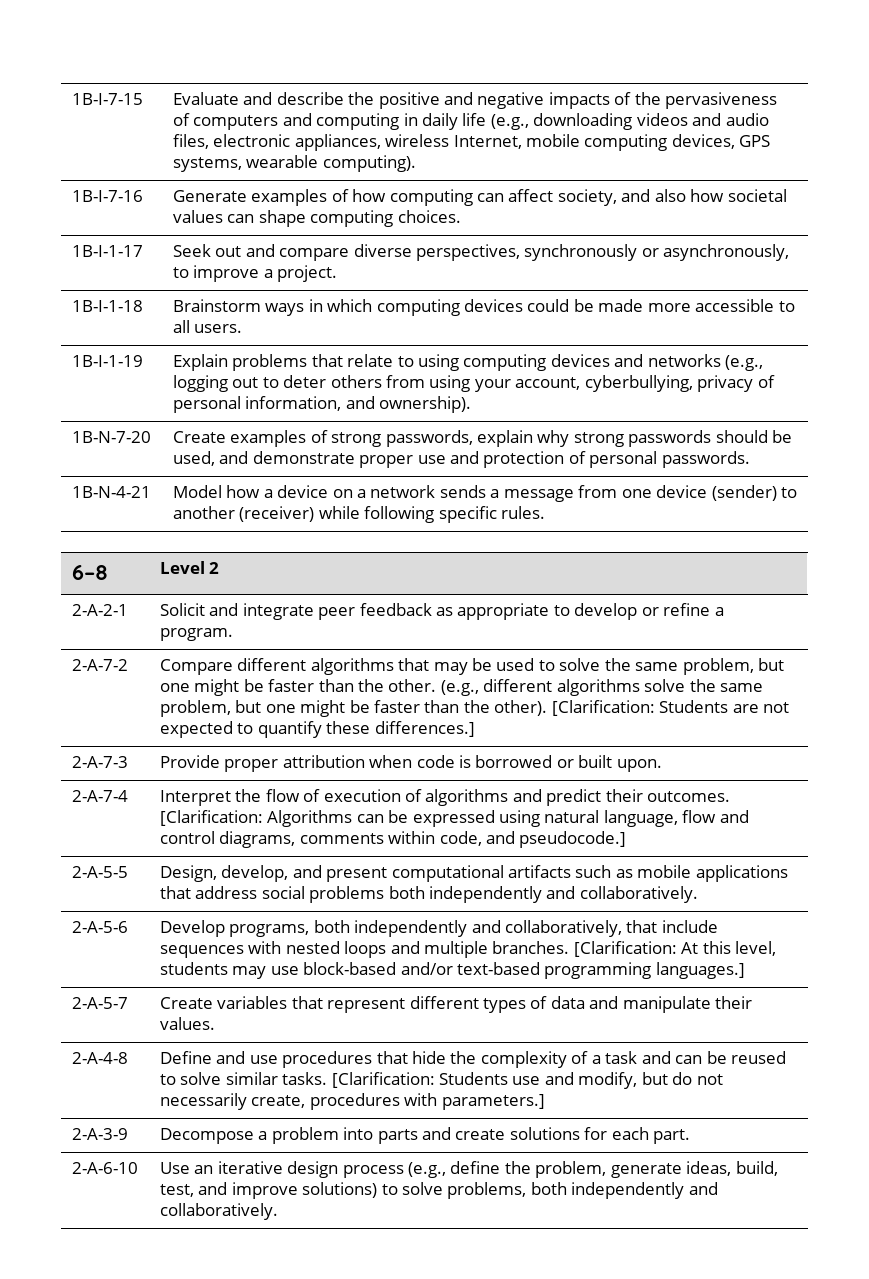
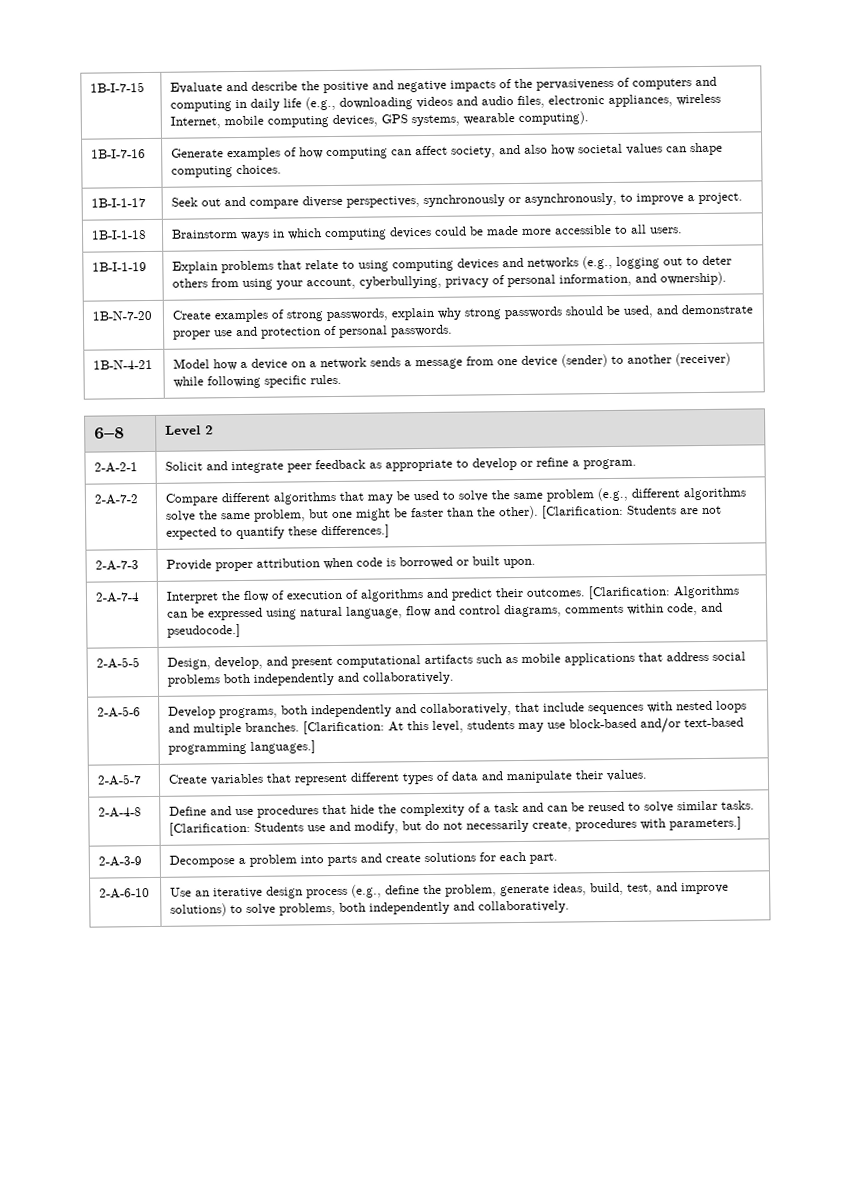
[682,658,785,675] [159,679,437,696] problem, but one might be faster than the other. -> [546,489,595,502] problem

